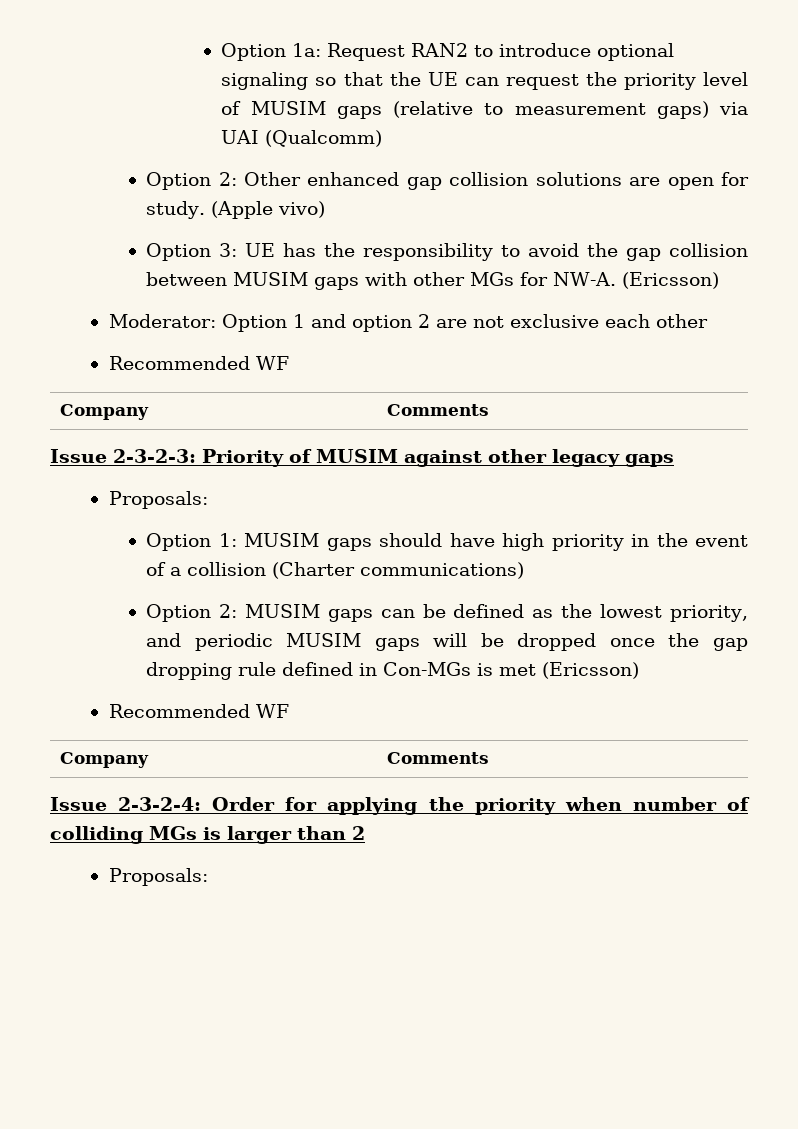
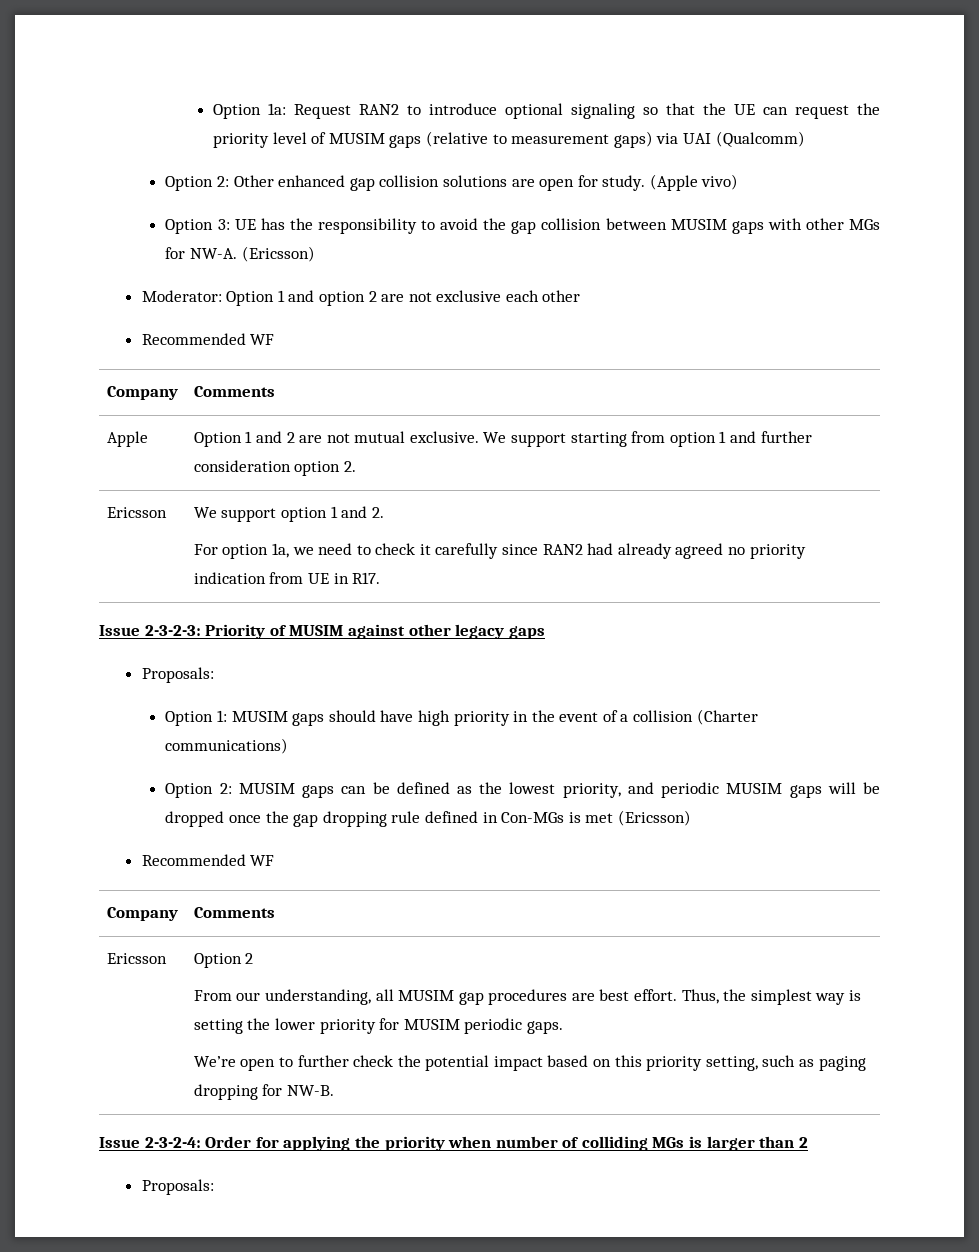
(489, 410) none -> [106,431,148,447] [193,431,812,447] [193,460,356,476] [106,507,167,518] [193,506,384,522] [193,543,806,559] [193,572,381,584] // Apple | Option 1 and 2 are not mutual exclusive. We support starting from option 1 and further consideration option 2. // Ericsson | We support option 1 and 2. // For option 1a, we need to check it carefully since RAN2 had already agreed no priority indication from UE in R17.
(489, 758) none -> [106,953,167,964] [193,953,254,968] [193,989,862,1005] [193,1018,563,1034] [193,1055,866,1071] [193,1084,334,1100] // Ericsson | Option 2 // From our understanding, all MUSIM gap procedures are best effort. Thus, the simplest way is setting the lower priority for MUSIM periodic gaps. // We’re open to further check the potential impact based on this priority setting, such as paging dropping for NW-B.

